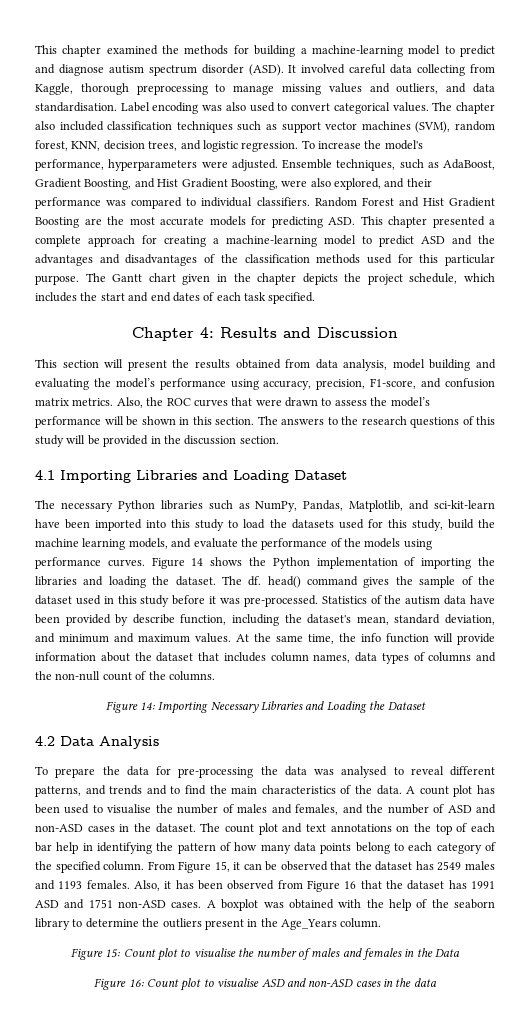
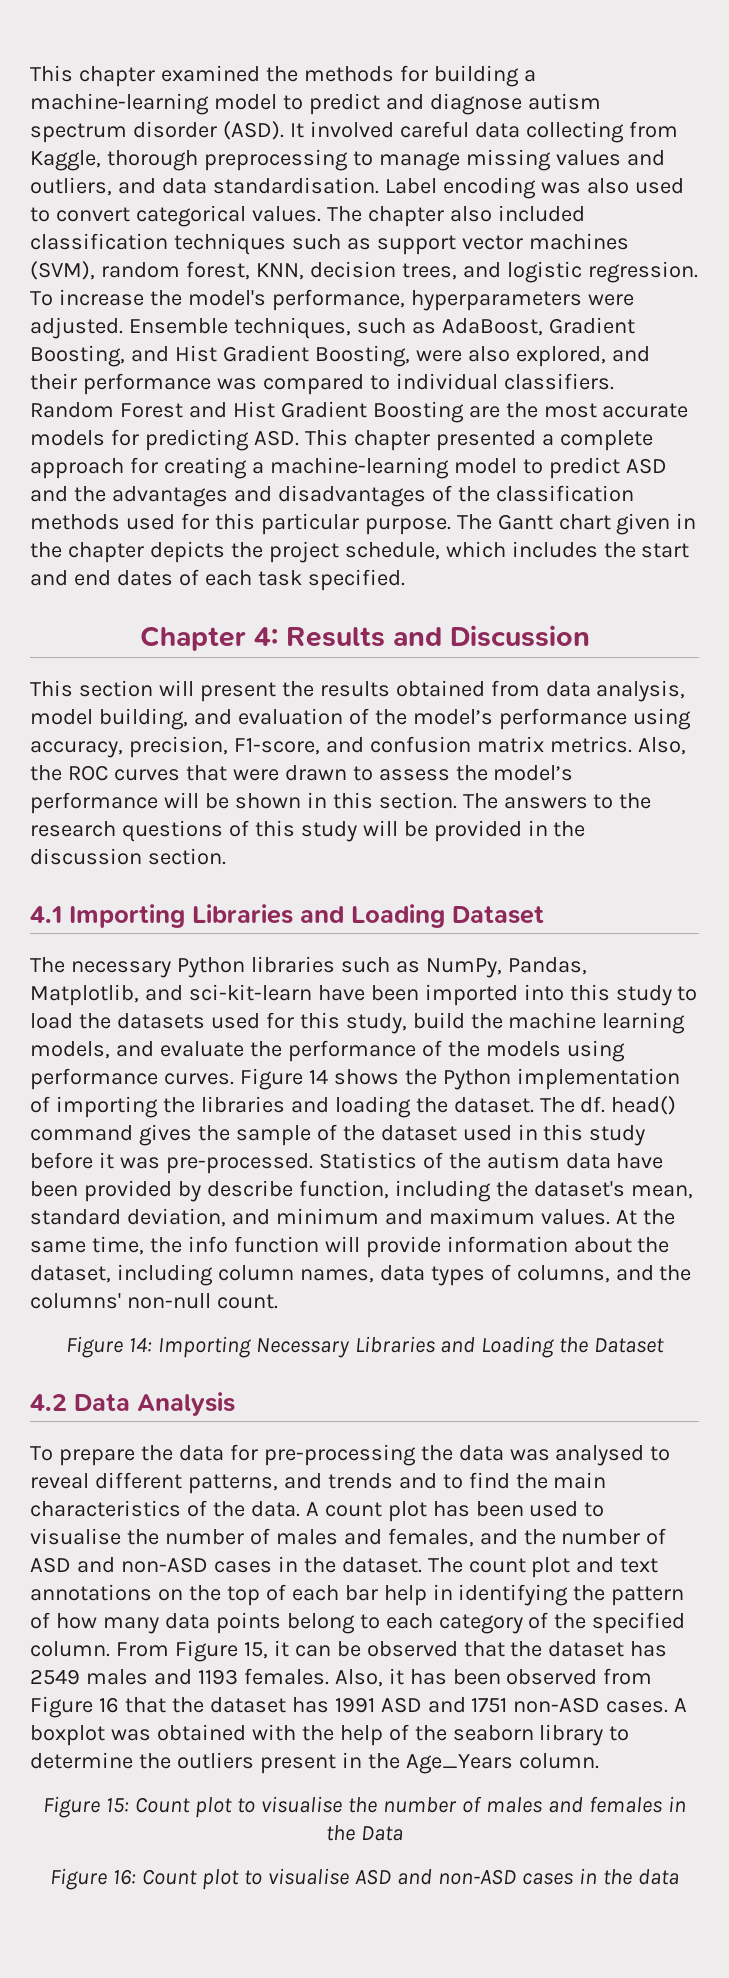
[429,359,496,371] [35,378,89,390] building and evaluating -> [98,708,369,730] building, and evaluation of
[156,652,266,662] dataset that includes -> [30,1264,213,1286] dataset, including
[428,652,496,662] [35,671,215,681] columns and the non-null count of the columns. -> [516,1265,692,1283] [30,1293,278,1309] columns, and the columns' non-null count.

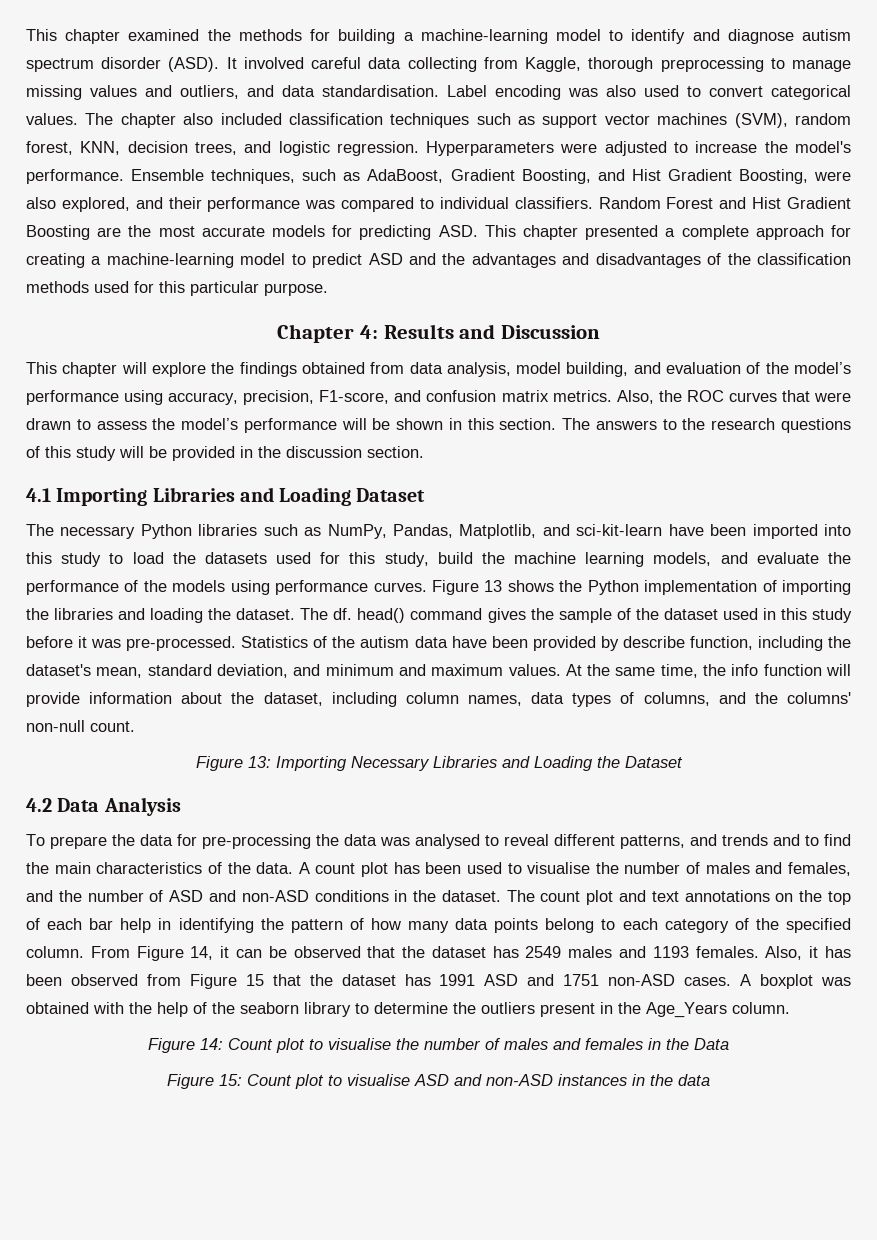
[308,93,380,115] predict -> [631,29,686,44] identify
[30,289,634,311] [30,317,123,339] To increase the model's performance, hyperparameters were adjusted. -> [426,141,851,156] [26,169,124,184] Hyperparameters were adjusted to increase the model's performance.
[456,513,697,535] [30,541,690,563] [30,569,405,591] The Gantt chart given in the chapter depicts the project schedule, which includes the start and end dates of each task specified. -> (328, 289) none
[78,680,390,702] section will present the results -> [62,362,297,377] chapter will explore the findings
[308,1069,328,1084] 14 -> [484,580,503,592] 13
[128,1337,152,1352] 14: -> [247,756,271,768] 13:
[213,1561,272,1573] cases -> [314,890,389,902] conditions
[243,1642,268,1659] 15, -> [190,946,214,960] 14,
[98,1697,119,1713] 16 -> [245,974,264,986] 15
[106,1798,130,1813] 15: -> [200,1038,223,1050] 14:
[113,1869,137,1885] 16: -> [219,1074,242,1086] 15:
[521,1873,573,1885] cases -> [558,1074,627,1086] instances

